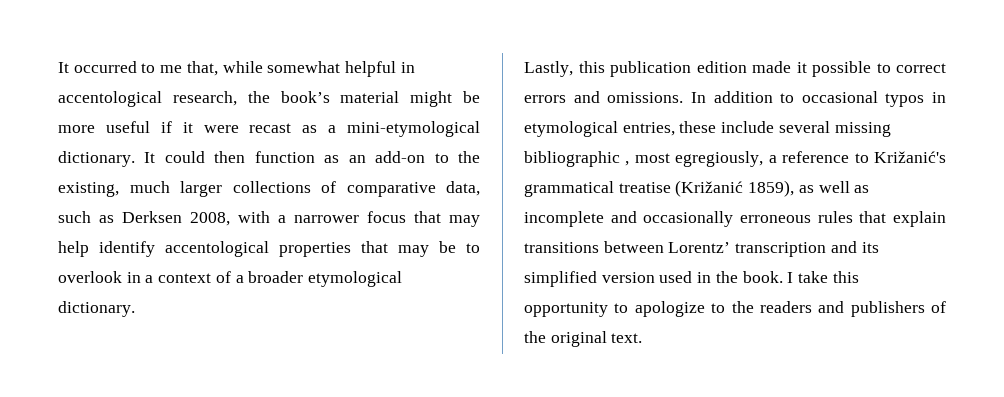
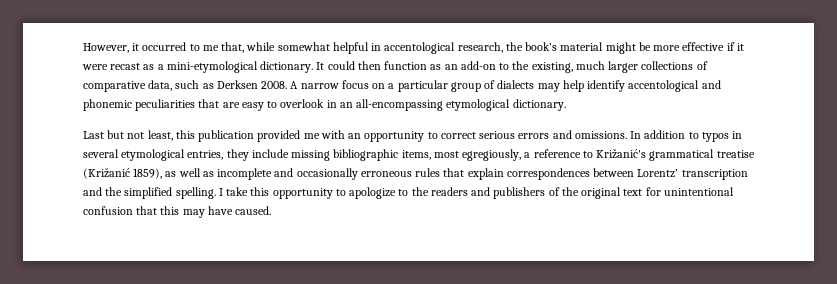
[58,62,69,73] It -> [83,43,140,53] However, it
[105,121,150,133] useful -> [682,42,725,51] effective
[190,211,480,227] [58,241,480,257] [58,271,403,287] [58,301,135,317] [524,61,871,77] 2008, with a narrower focus that may help identify accentological properties that may be to overlook in a context of a broader etymological dictionary. // Lastly, this publication edition made it possible -> [261,80,721,92] [83,99,566,111] [83,130,425,142] 2008. A narrow focus on a particular group of dialects may help identify accentological and phonemic peculiarities that are easy to overlook in an all-encompassing etymological dictionary. // Last but not least, this publication provided me with an opportunity
(946, 68) none -> [479,131,516,139] serious
[801,91,878,103] occasional -> (699, 135) none
(946, 97) none -> [83,149,119,158] several
[679,121,830,133] these include several -> [226,149,289,161] they include
[625,161,630,166] , -> [401,150,431,160] items,
[524,242,599,253] transitions -> [506,168,590,180] correspondences
[861,242,879,253] [524,271,783,287] its simplified version used in the book. -> [105,187,216,199] the simplified spelling.
[611,333,643,343] text. -> [623,187,734,196] [83,206,272,218] text for unintentional confusion that this may have caused.

